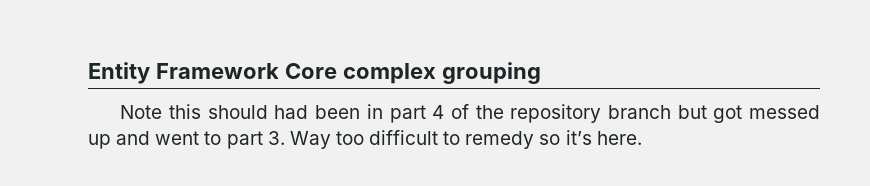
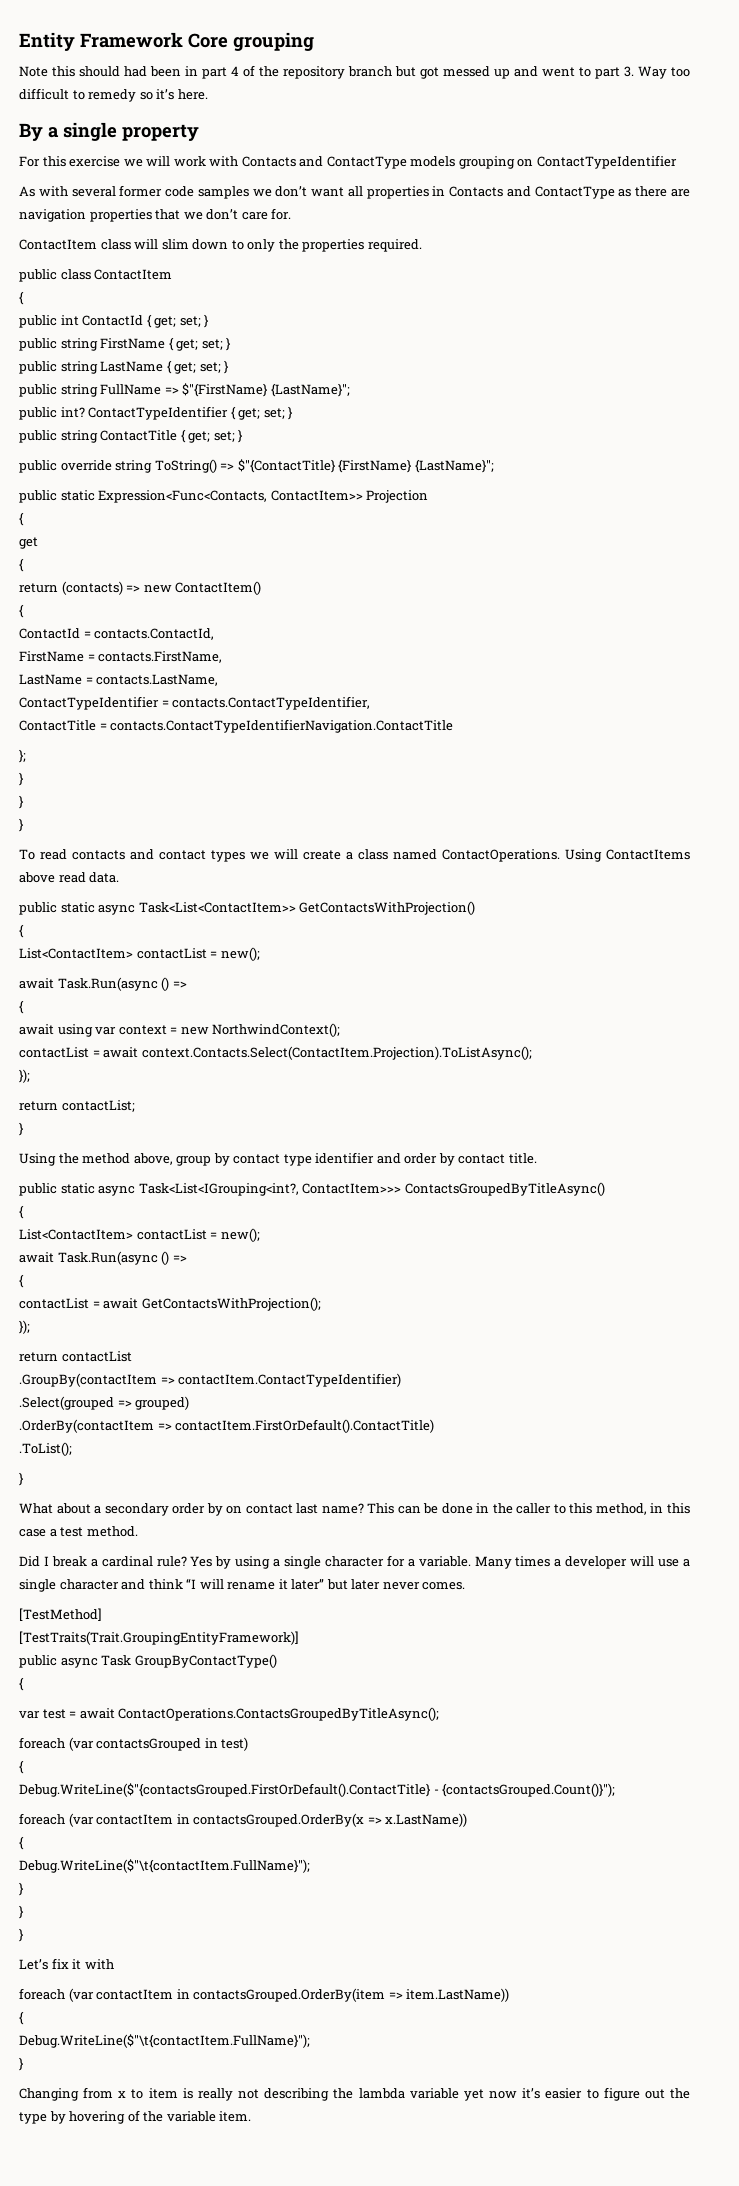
[342,63,436,84] complex -> (228, 40) none
(642, 138) none -> [19,122,199,141] [19,155,677,169] [19,185,690,199] [19,208,292,222] [19,239,422,252] [19,269,173,282] [19,291,24,305] [19,314,210,328] [19,337,232,351] [19,360,230,374] [19,383,350,397] [19,406,294,420] [19,429,244,443] [19,459,494,473] [19,490,429,503] [19,512,24,526] [19,537,38,549] [19,558,24,572] [19,581,262,595] [19,604,24,618] [19,628,215,640] [19,651,223,663] [19,674,219,686] [19,696,371,710] [19,719,454,733] [19,749,26,763] [19,772,24,786] [19,795,24,809] [19,818,24,832] [19,849,690,862] [19,872,120,883] [19,901,476,915] [19,924,24,938] [19,947,260,961] [19,977,187,991] [19,1000,24,1014] [19,1023,341,1037] [19,1046,532,1060] [19,1069,30,1083] [19,1100,135,1112] [19,1122,24,1136] [19,1152,537,1166] [19,1182,605,1196] [19,1205,24,1219] [19,1228,260,1242] [19,1251,187,1265] [19,1274,24,1288] [19,1297,321,1311] [19,1320,30,1334] [19,1351,132,1362] [19,1373,402,1387] [19,1396,190,1410] [19,1419,435,1433] [19,1442,72,1456] [19,1472,24,1486] [19,1503,690,1516] [19,1526,138,1537] [19,1555,691,1569] [19,1578,466,1592] [19,1608,102,1621] [19,1631,299,1645] [19,1654,277,1668] [19,1677,24,1691] [19,1707,440,1721] [19,1737,249,1751] [19,1760,24,1774] [19,1783,616,1797] [19,1813,468,1827] [19,1836,24,1850] [19,1859,310,1873] [19,1882,24,1896] [19,1905,24,1919] [19,1928,24,1942] [19,1958,114,1970] [19,1988,510,2002] [19,2011,24,2025] [19,2034,310,2048] [19,2057,24,2071] [19,2087,690,2101] [19,2110,252,2124] // By a single property // For this exercise we will work with Contacts and ContactType models grouping on ContactTypeIdentifier // As with several former code samples we don’t want all properties in Contacts and ContactType as there are navigation properties that we don’t care for. // ContactItem class will slim down to only the properties required. // public class ContactItem // { // public int ContactId { get; set; } // public string FirstName { get; set; } // public string LastName { get; set; } // public string FullName => $"{FirstName} {LastName}"; // public int? ContactTypeIdentifier { get; set; } // public string ContactTitle { get; set; } // public override string ToString() => $"{ContactTitle} {FirstName} {LastName}"; // public static Expression<Func<Contacts, ContactItem>> Projection // { // get // { // return (contacts) => new ContactItem() // { // ContactId = contacts.ContactId, // FirstName = contacts.FirstName, // LastName = contacts.LastName, // ContactTypeIdentifier = contacts.ContactTypeIdentifier, // ContactTitle = contacts.ContactTypeIdentifierNavigation.ContactTitle // }; // } // } // } // To read contacts and contact types we will create a class named ContactOperations. Using ContactItems above read data. // public static async Task<List<ContactItem>> GetContactsWithProjection() // { // List<ContactItem> contactList = new(); // await Task.Run(async () => // { // await using var context = new NorthwindContext(); // contactList = await context.Contacts.Select(ContactItem.Projection).ToListAsync(); // }); // return contactList; // } // Using the method above, group by contact type identifier and order by contact title. // public static async Task<List<IGrouping<int?, ContactItem>>> ContactsGroupedByTitleAsync() // { // List<ContactItem> contactList = new(); // await Task.Run(async () => // { // contactList = await GetContactsWithProjection(); // }); // return contactList // .GroupBy(contactItem => contactItem.ContactTypeIdentifier) // .Select(grouped => grouped) // .OrderBy(contactItem => contactItem.FirstOrDefault().ContactTitle) // .ToList(); // } // What about a secondary order by on contact last name? This can be done in the caller to this method, in this case a test method. // Did I break a cardinal rule? Yes by using a single character for a variable. Many times a developer will use a single character and think “I will rename it later” but later never comes. // [TestMethod] // [TestTraits(Trait.GroupingEntityFramework)] // public async Task GroupByContactType() // { // var test = await ContactOperations.ContactsGroupedByTitleAsync(); // foreach (var contactsGrouped in test) // { // Debug.WriteLine($"{contactsGrouped.FirstOrDefault().ContactTitle} - {contactsGrouped.Count()}"); // foreach (var contactItem in contactsGrouped.OrderBy(x => x.LastName)) // { // Debug.WriteLine($"\t{contactItem.FullName}"); // } // } // } // Let’s fix it with // foreach (var contactItem in contactsGrouped.OrderBy(item => item.LastName)) // { // Debug.WriteLine($"\t{contactItem.FullName}"); // } // Changing from x to item is really not describing the lambda variable yet now it’s easier to figure out the type by hovering of the variable item.

